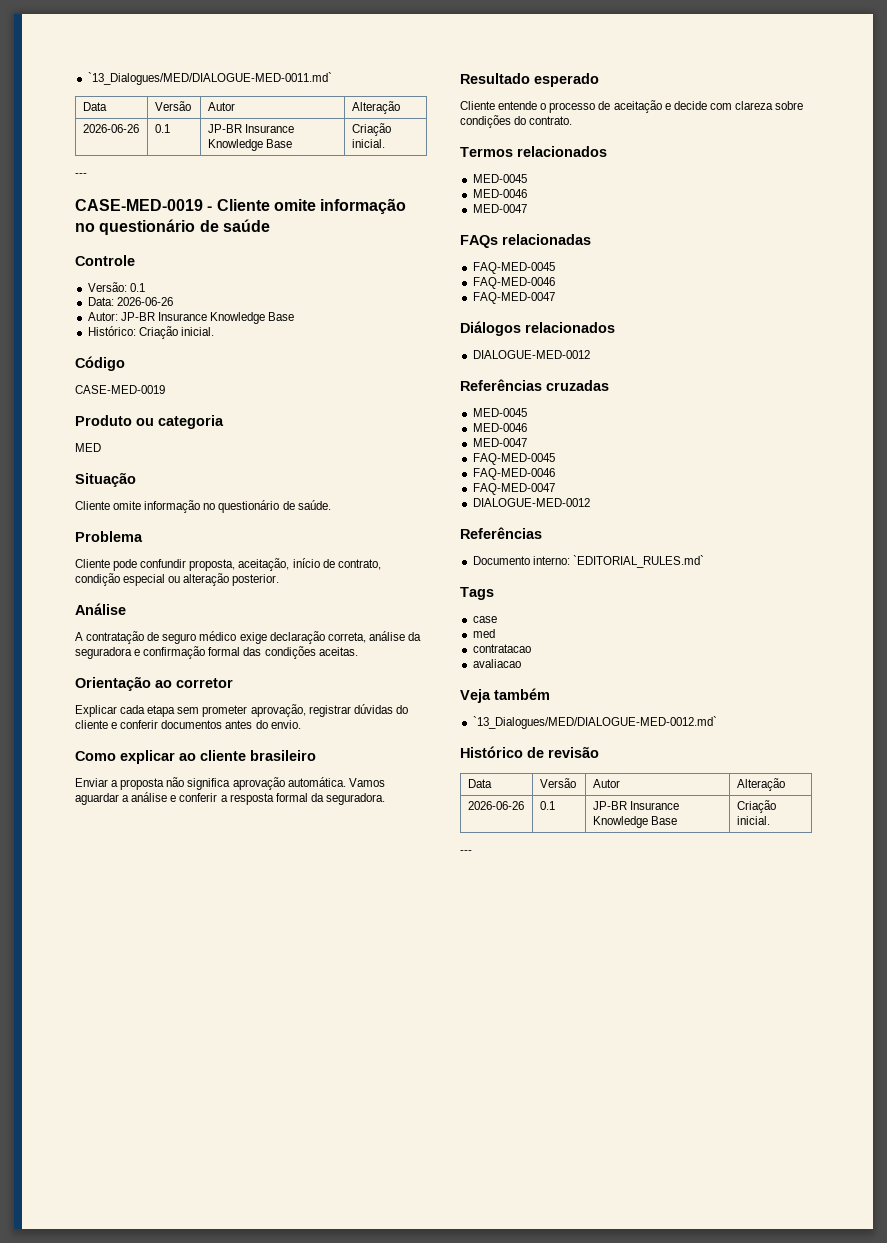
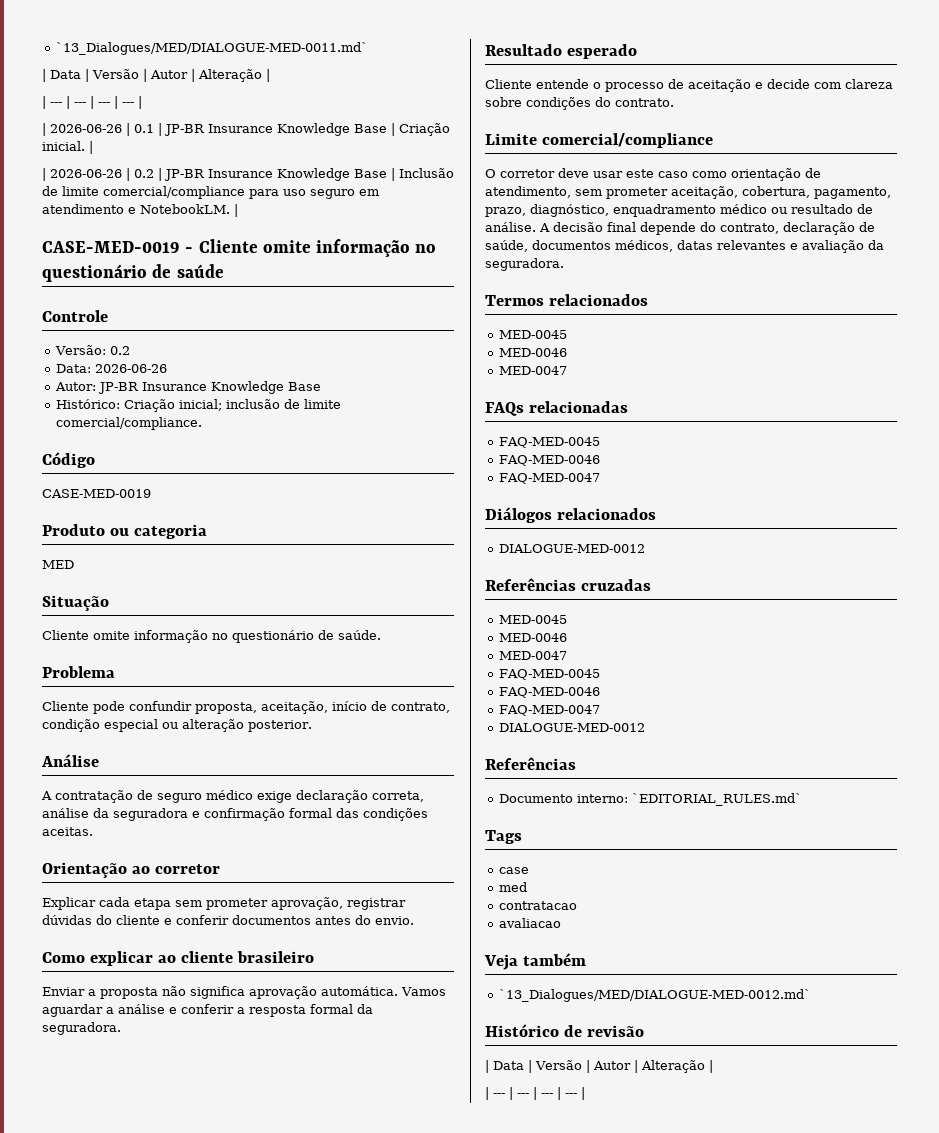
[82,102,107,111] [154,101,191,111] [207,102,235,111] [351,101,400,114] [82,124,139,133] [154,124,170,133] [207,124,294,133] [207,139,292,151] [351,123,391,136] [351,139,385,148] [75,173,87,177] // Data | Versão | Autor | Alteração // 2026-06-26 | 0.1 | JP-BR Insurance Knowledge Base | Criação inicial. // --- -> [42,69,270,82] [42,96,142,109] [42,123,450,136] [42,141,93,154] [42,168,454,181] [42,186,379,199] [42,204,238,217] // | Data | Versão | Autor | Alteração | // | --- | --- | --- | --- | // | 2026-06-26 | 0.1 | JP-BR Insurance Knowledge Base | Criação inicial. | // | 2026-06-26 | 0.2 | JP-BR Insurance Knowledge Base | Inclusão de limite comercial/compliance para uso seguro em atendimento e NotebookLM. |
[129,283,145,292] 0.1 -> [110,346,131,355] 0.2
[180,327,214,336] inicial. -> [179,399,342,411] [56,417,203,430] inicial; inclusão de limite comercial/compliance.
(573, 120) none -> [485,133,713,148] [485,168,821,181] [485,186,891,199] [485,204,873,217] [485,222,875,235] [485,240,884,253] [485,258,564,271] // Limite comercial/compliance // O corretor deve usar este caso como orientação de atendimento, sem prometer aceitação, cobertura, pagamento, prazo, diagnóstico, enquadramento médico ou resultado de análise. A decisão final depende do contrato, declaração de saúde, documentos médicos, datas relevantes e avaliação da seguradora.
[467,779,492,788] [539,778,576,788] [592,779,620,788] [736,778,785,791] [467,801,524,810] [539,801,555,810] [592,801,679,810] [592,816,677,828] [736,800,776,813] [736,816,770,825] [460,850,472,854] // Data | Versão | Autor | Alteração // 2026-06-26 | 0.1 | JP-BR Insurance Knowledge Base | Criação inicial. // --- -> [485,1060,713,1073] [485,1087,585,1100] // | Data | Versão | Autor | Alteração | // | --- | --- | --- | --- |

